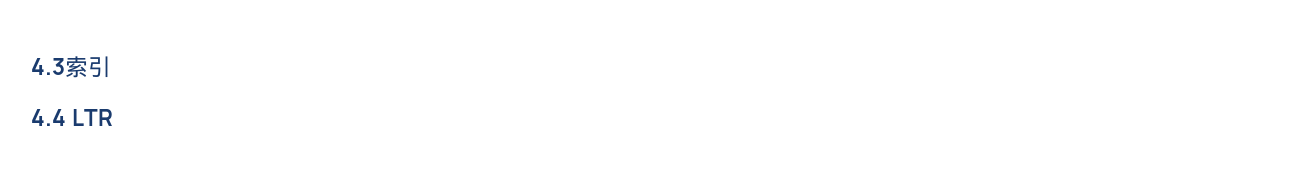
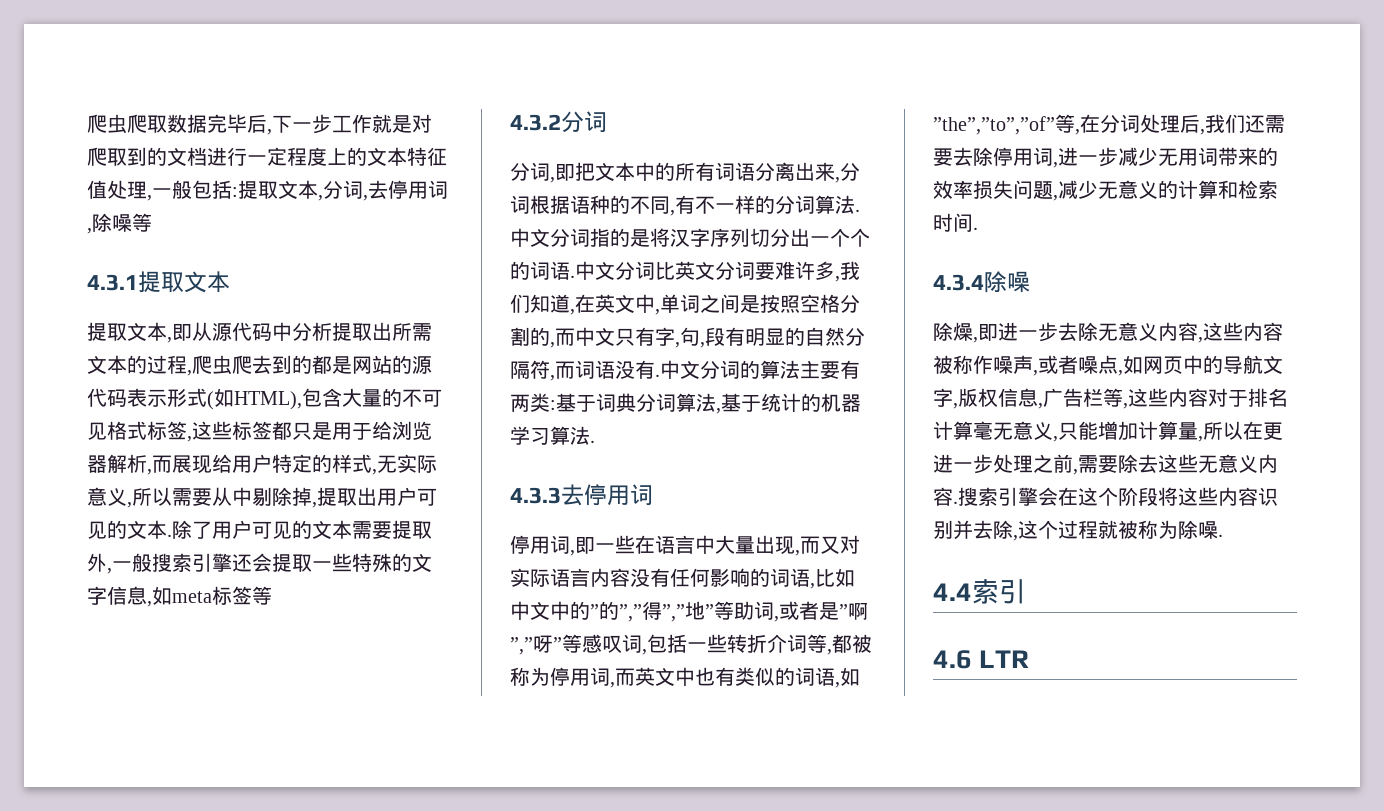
[31,58,65,75] 4.3 -> [87,114,432,135] [87,147,447,166] [87,180,448,201] [87,213,152,234] [87,271,230,293] [87,322,432,343] [87,355,432,376] [87,388,442,410] [87,421,432,442] [87,454,437,475] [87,487,437,508] [87,520,432,539] [87,553,432,574] [87,586,272,607] [510,111,607,133] [510,162,860,183] [510,195,860,216] [510,228,870,247] [510,261,860,282] [510,294,860,315] [510,327,865,348] [510,360,860,381] [510,393,861,414] [510,426,595,445] [510,484,653,506] [510,535,860,556] [510,568,855,589] [510,601,868,622] [510,634,872,655] [510,667,860,688] [933,114,1285,135] [933,147,1278,168] [933,180,1278,201] [933,213,978,232] [933,271,1030,293] [933,322,1283,343] [933,355,1283,376] [933,388,1288,409] [933,421,1283,442] [933,454,1278,475] [933,487,1278,506] [933,520,1223,541] [933,583,972,601] 爬虫爬取数据完毕后,下一步工作就是对爬取到的文档进行一定程度上的文本特征值处理,一般包括:提取文本,分词,去停用词,除噪等 // 4.3.1提取文本 // 提取文本,即从源代码中分析提取出所需文本的过程,爬虫爬去到的都是网站的源代码表示形式(如HTML),包含大量的不可见格式标签,这些标签都只是用于给浏览器解析,而展现给用户特定的样式,无实际意义,所以需要从中剔除掉,提取出用户可见的文本.除了用户可见的文本需要提取外,一般搜索引擎还会提取一些特殊的文字信息,如meta标签等 // 4.3.2分词 // 分词,即把文本中的所有词语分离出来,分词根据语种的不同,有不一样的分词算法.中文分词指的是将汉字序列切分出一个个的词语.中文分词比英文分词要难许多,我们知道,在英文中,单词之间是按照空格分割的,而中文只有字,句,段有明显的自然分隔符,而词语没有.中文分词的算法主要有两类:基于词典分词算法,基于统计的机器学习算法. // 4.3.3去停用词 // 停用词,即一些在语言中大量出现,而又对实际语言内容没有任何影响的词语,比如中文中的”的”,”得”,”地”等助词,或者是”啊”,”呀”等感叹词,包括一些转折介词等,都被称为停用词,而英文中也有类似的词语,如”the”,”to”,”of”等,在分词处理后,我们还需要去除停用词,进一步减少无用词带来的效率损失问题,减少无意义的计算和检索时间. // 4.3.4除噪 // 除燥,即进一步去除无意义内容,这些内容被称作噪声,或者噪点,如网页中的导航文字,版权信息,广告栏等,这些内容对于排名计算毫无意义,只能增加计算量,所以在更进一步处理之前,需要除去这些无意义内容.搜索引擎会在这个阶段将这些内容识别并去除,这个过程就被称为除噪. // 4.4
[31,109,66,126] 4.4 -> [933,650,972,669] 4.6

